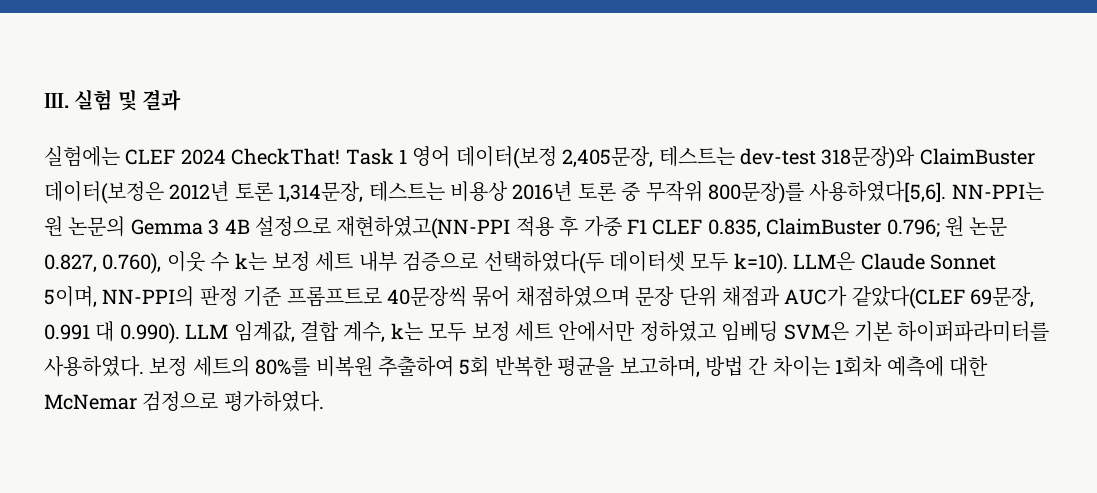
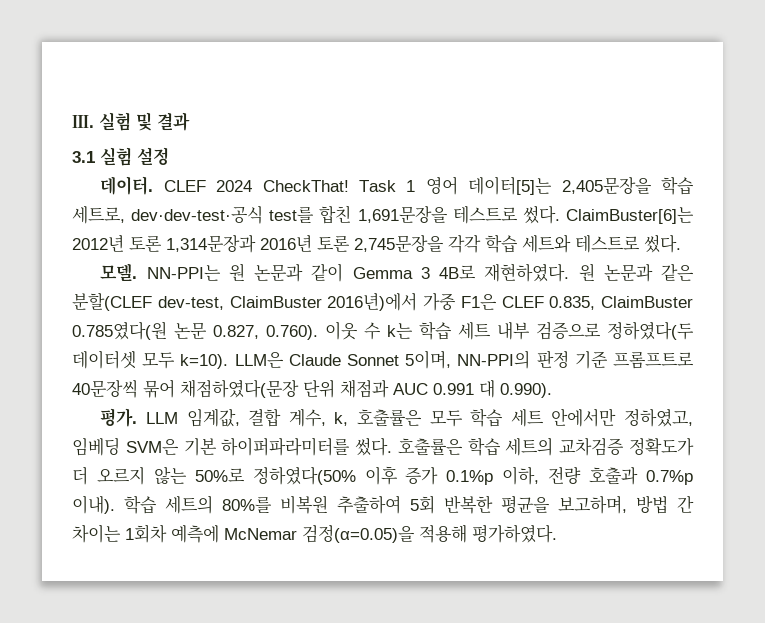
[44,146,120,167] 실험에는 -> [72,147,169,166] [100,176,154,195] 3.1 실험 설정 // 데이터.
[455,146,1035,169] [44,181,1044,204] [44,216,647,239] 데이터(보정 2,405문장, 테스트는 dev-test 318문장)와 ClaimBuster 데이터(보정은 2012년 토론 1,314문장, 테스트는 비용상 2016년 토론 중 무작위 800문장)를 사용하였다[5,6]. NN-PPI는 원 논문의 Gemma 3 4B 설정으로 재현하였고(NN-PPI 적용 후 가중 F1 -> [468,176,694,195] [72,205,695,224] [72,234,681,253] [100,263,694,282] [72,292,497,311] 데이터[5]는 2,405문장을 학습 세트로, dev·dev-test·공식 test를 합친 1,691문장을 테스트로 썼다. ClaimBuster[6]는 2012년 토론 1,314문장과 2016년 토론 2,745문장을 각각 학습 세트와 테스트로 썼다. // 모델. NN-PPI는 원 논문과 같이 Gemma 3 4B로 재현하였다. 원 논문과 같은 분할(CLEF dev-test, ClaimBuster 2016년)에서 가중 F1은
[886,216,964,238] 0.796; 원 -> [72,321,167,340] 0.785였다(원
[102,253,162,274] 0.760), -> [266,325,318,340] 0.760).
[272,251,310,271] 보정 -> [419,321,452,340] 학습
[483,251,604,274] 선택하였다(두 -> [607,322,694,340] 정하였다(두
[515,286,1035,309] 채점하였으며 문장 단위 채점과 AUC가 같았다(CLEF 69문장, -> [180,379,428,398] 채점하였다(문장 단위 채점과 AUC
(180, 333) none -> [100,408,138,427] // 평가.
[390,321,510,342] k는 모두 보정 -> [334,408,504,427] k, 호출률은 모두 학습
[639,321,716,342] 정하였고 -> [624,409,693,427] 정하였고,
[44,356,188,377] 사용하였다. 보정 -> [355,437,694,456] [72,466,694,485] [72,495,157,514] 썼다. 호출률은 학습 세트의 교차검증 정확도가 더 오르지 않는 50%로 정하였다(50% 이후 증가 0.1%p 이하, 전량 호출과 0.7%p 이내). 학습
[948,356,988,377] [44,391,219,411] 대한 McNemar 검정으로 -> [224,524,467,543] McNemar 검정(α=0.05)을 적용해

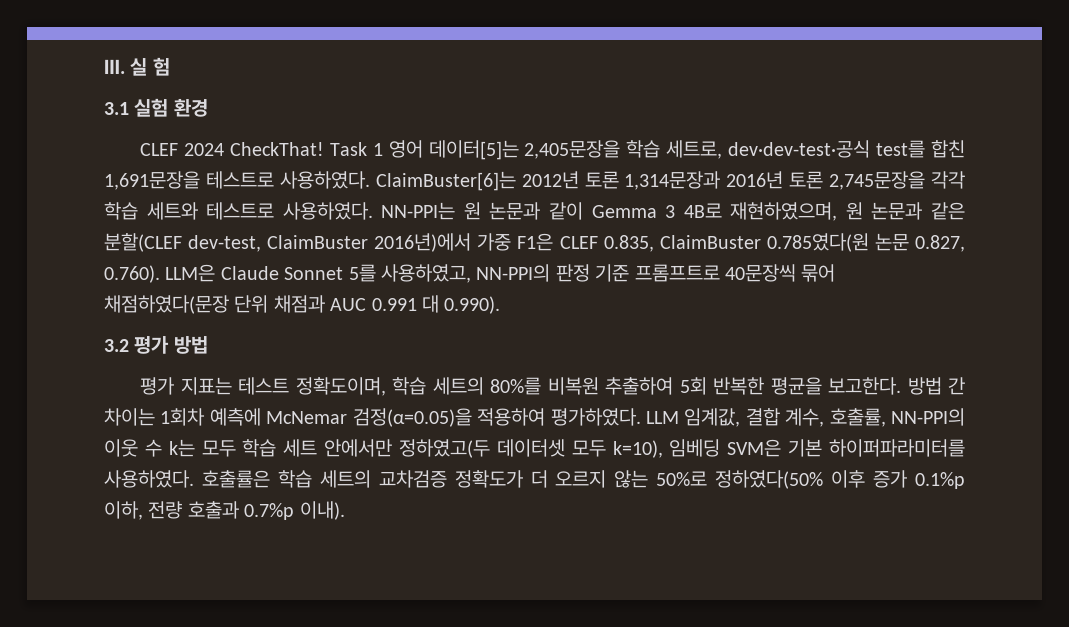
[99,112,190,131] 실험 및 결과 -> [130,57,170,76] 실 험
[137,147,169,165] [100,176,154,195] 설정 // 데이터. -> [173,98,208,117] 환경 //
[522,206,560,224] 썼다. -> [279,171,370,189] 사용하였다.
[644,235,681,253] [100,263,138,281] 썼다. // 모델. -> [282,202,373,220] 사용하였다.
[484,263,570,282] 재현하였다. -> [730,202,838,221] 재현하였으며,
[325,321,694,340] [72,350,229,369] 이웃 수 k는 학습 세트 내부 검증으로 정하였다(두 데이터셋 모두 k=10). -> (160, 274) none
[405,350,452,369] 5이며, -> [348,264,471,283] 5를 사용하였고,
[100,408,693,427] 평가. LLM 임계값, 결합 계수, k, 호출률은 모두 학습 세트 안에서만 정하였고, -> [104,336,208,354] [140,377,966,396] [104,408,965,427] [104,439,663,458] 3.2 평가 방법 // 평가 지표는 테스트 정확도이며, 학습 세트의 80%를 비복원 추출하여 5회 반복한 평균을 보고한다. 방법 간 차이는 1회차 예측에 McNemar 검정(α=0.05)을 적용하여 평가하였다. LLM 임계값, 결합 계수, 호출률, NN-PPI의 이웃 수 k는 모두 학습 세트 안에서만 정하였고(두 데이터셋 모두 k=10),
[355,438,393,456] 썼다. -> [104,470,194,488] 사용하였다.
[124,495,694,514] [72,524,557,543] 학습 세트의 80%를 비복원 추출하여 5회 반복한 평균을 보고하며, 방법 간 차이는 1회차 예측에 McNemar 검정(α=0.05)을 적용해 평가하였다. -> (345, 510) none

